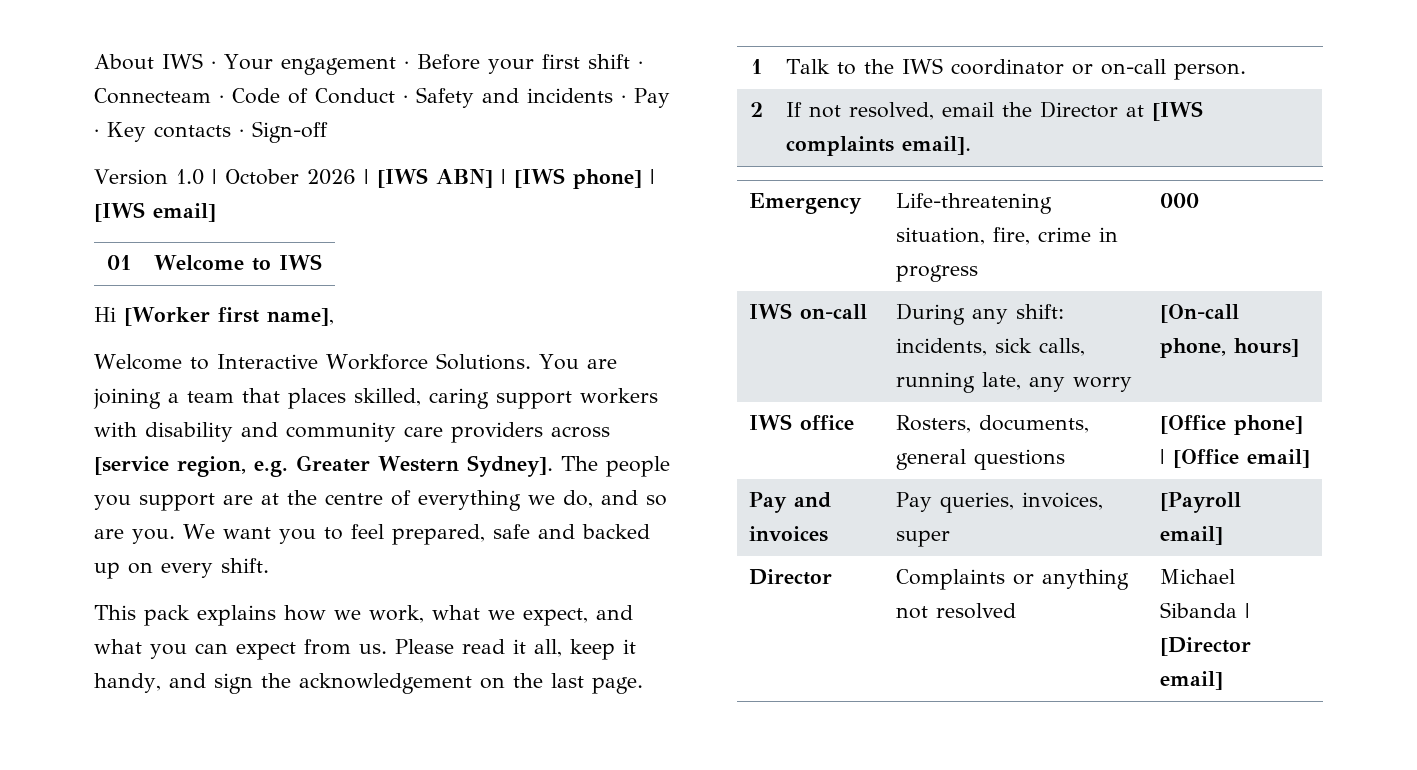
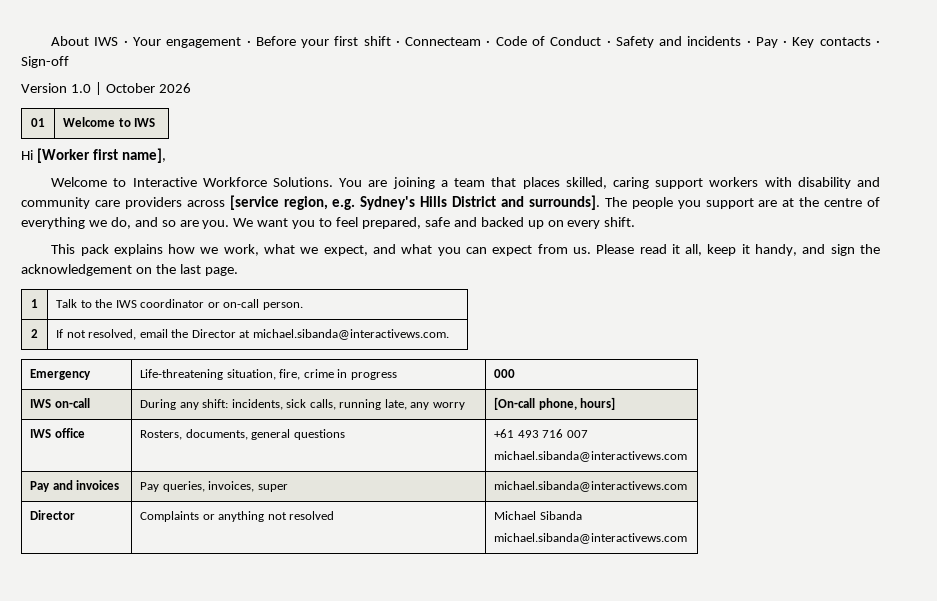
[363,168,655,189] [94,202,216,222] | [IWS ABN] | [IWS phone] | [IWS email] -> (191, 88) none
[296,455,553,477] Greater Western Sydney]. -> [360,195,600,210] Sydney's Hills District and surrounds].
[1151,101,1203,121] [785,136,971,156] [IWS complaints email]. -> [252,329,449,340] michael.sibanda@interactivews.com.
[1159,415,1303,435] [1159,449,1310,468] [Office phone] | [Office email] -> [494,429,588,438] [494,451,688,462] +61 493 716 007 // michael.sibanda@interactivews.com
[1159,492,1241,513] [1159,526,1223,545] [Payroll email] -> [494,481,688,492] michael.sibanda@interactivews.com
[1244,603,1250,618] [1159,637,1251,656] [1159,671,1223,690] | [Director email] -> [494,533,688,544] // michael.sibanda@interactivews.com

